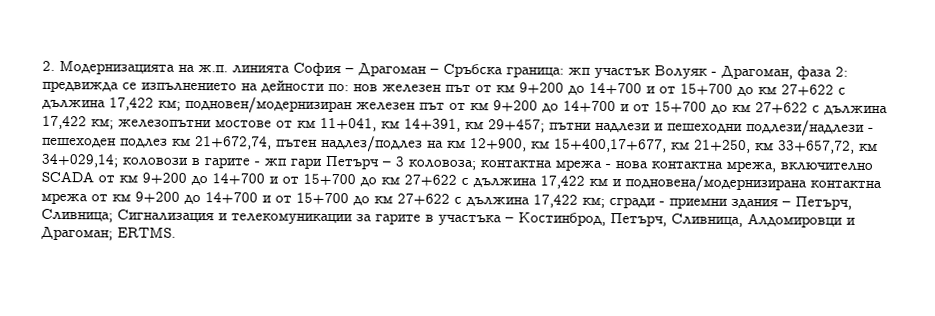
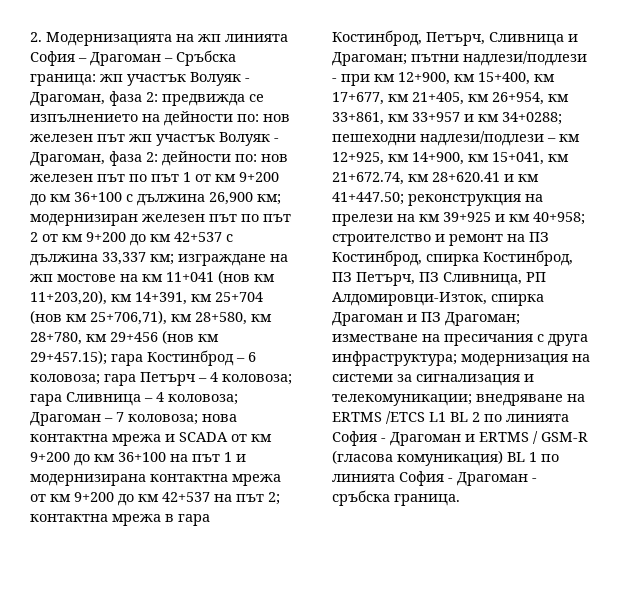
[198,65,228,73] ж.п. -> [198,34,221,42] жп
[475,82,846,97] [42,95,888,116] [42,115,874,137] [42,134,878,154] [41,153,873,173] от км 9+200 до 14+700 и от 15+700 до км 27+622 с дължина 17,422 км; подновен/модернизиран железен път от км 9+200 до 14+700 и от 15+700 до км 27+622 с дължина 17,422 км; железопътни мостове от км 11+041, км 14+391, км 29+457; пътни надлези и пешеходни подлези/надлези - пешеходен подлез км 21+672,74, пътен надлез/подлез на км 12+900, км 15+400,17+677, км 21+250, км 33+657,72, км 34+029,14; коловози в гарите - жп гари Петърч – 3 коловоза; контактна мрежа - нова контактна мрежа, включително -> [129,132,279,146] [30,151,288,166] [30,172,279,182] [30,192,281,206] [30,214,291,226] [30,232,233,246] [30,252,288,266] [30,270,275,284] [30,290,263,305] [30,310,272,325] [30,330,219,345] [30,350,256,366] [30,372,292,386] [30,392,238,406] [30,412,237,426] [30,434,175,446] жп участък Волуяк - Драгоман, фаза 2: дейности по: нов железен път по път 1 от км 9+200 до км 36+100 с дължина 26,900 км; модернизиран железен път по път 2 от км 9+200 до км 42+537 с дължина 33,337 км; изграждане на жп мостове на км 11+041 (нов км 11+203,20), км 14+391, км 25+704 (нов км 25+706,71), км 28+580, км 28+780, км 29+456 (нов км 29+457.15); гара Костинброд – 6 коловоза; гара Петърч – 4 коловоза; гара Сливница – 4 коловоза; Драгоман – 7 коловоза; нова контактна мрежа и
[212,173,807,193] 14+700 и от 15+700 до км 27+622 с дължина 17,422 км и подновена/модернизирана -> [94,452,246,462] [30,474,146,486] км 36+100 на път 1 и модернизирана
[205,192,852,210] [41,208,856,228] [41,226,176,241] 14+700 и от 15+700 до км 27+622 с дължина 17,422 км; сгради - приемни здания – Петърч, Сливница; Сигнализация и телекомуникации за гарите в участъка – Костинброд, Петърч, Сливница, Алдомировци и Драгоман; ERTMS. -> [138,492,280,505] [30,514,210,526] [332,30,578,46] [332,51,587,66] [332,72,555,86] [332,92,569,105] [332,112,562,125] [332,131,580,146] [332,152,569,165] [332,172,539,185] [332,192,543,206] [332,212,585,226] [332,232,549,246] [332,250,573,266] [332,272,546,286] [332,292,544,306] [332,312,520,326] [332,334,588,346] [332,351,590,366] [332,374,534,386] [332,394,585,406] [332,411,569,424] [332,431,588,446] [332,450,559,466] [332,471,537,486] [332,490,460,506] км 42+537 на път 2; контактна мрежа в гара Костинброд, Петърч, Сливница и Драгоман; пътни надлези/подлези - при км 12+900, км 15+400, км 17+677, км 21+405, км 26+954, км 33+861, км 33+957 и км 34+0288; пешеходни надлези/подлези – км 12+925, км 14+900, км 15+041, км 21+672.74, км 28+620.41 и км 41+447.50; реконструкция на прелези на км 39+925 и км 40+958; строителство и ремонт на ПЗ Костинброд, спирка Костинброд, ПЗ Петърч, ПЗ Сливница, РП Алдомировци-Изток, спирка Драгоман и ПЗ Драгоман; изместване на пресичания с друга инфраструктура; модернизация на системи за сигнализация и телекомуникации; внедряване на ERTMS /ETCS L1 BL 2 по линията София - Драгоман и ERTMS / GSM-R (гласова комуникация) BL 1 по линията София - Драгоман - сръбска граница.

